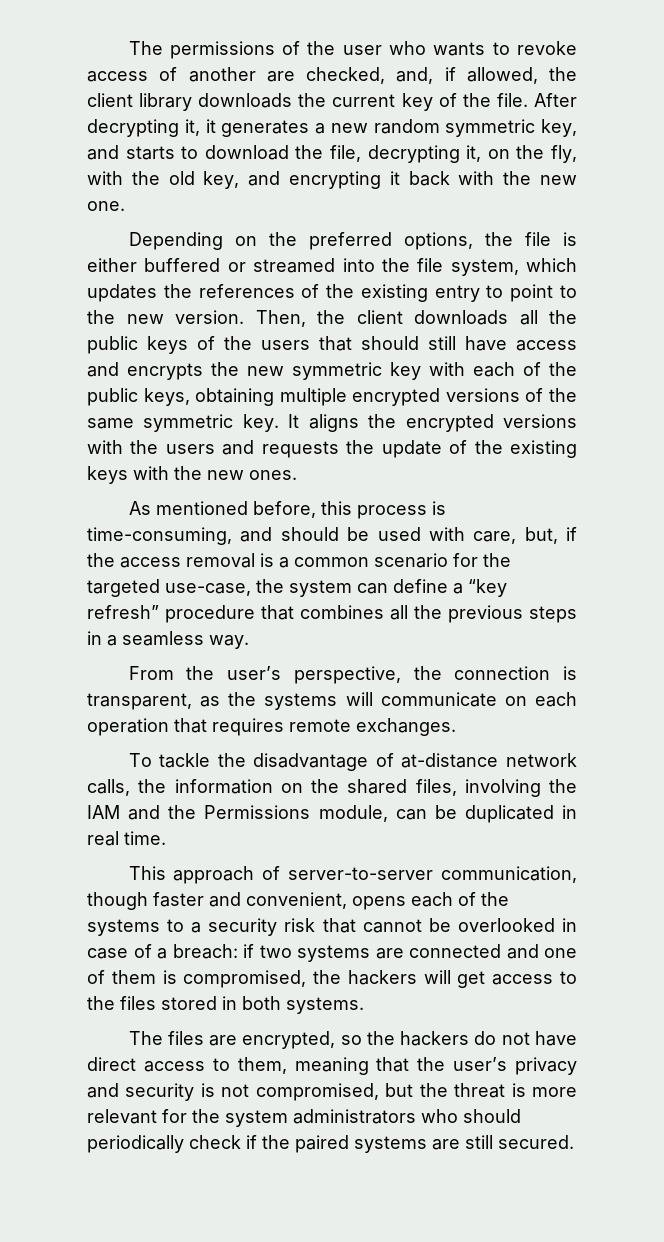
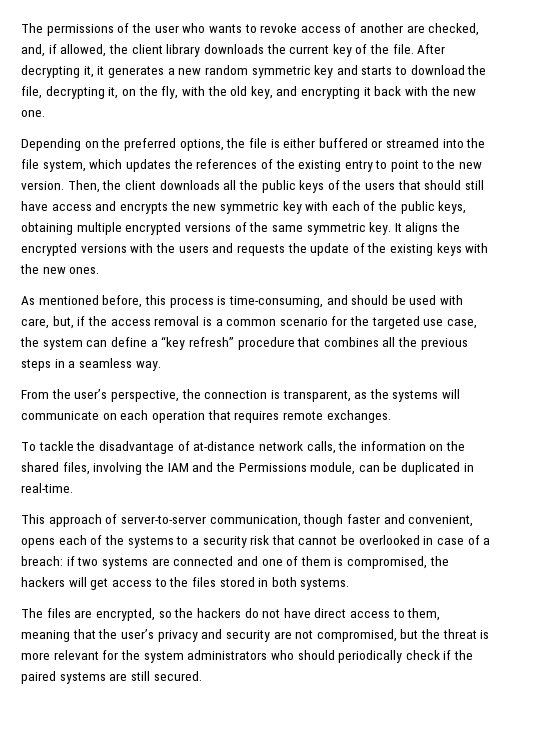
[541,119,577,137] key, -> [314,65,334,78] key
[165,583,251,596] use-case, -> [423,319,478,329] use case,
[87,831,166,846] real time. -> [21,483,73,493] real-time.
[200,1083,215,1097] is -> [273,631,292,639] are

